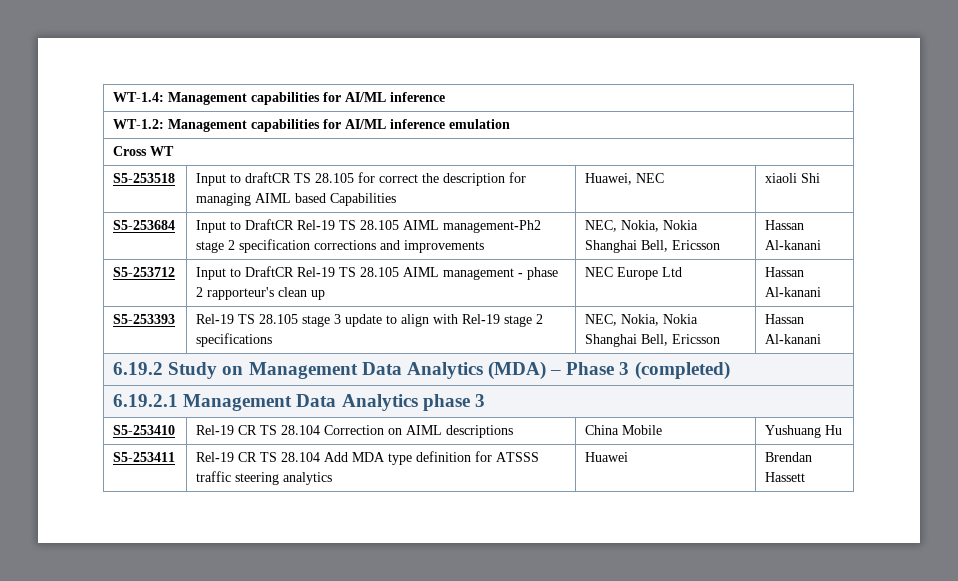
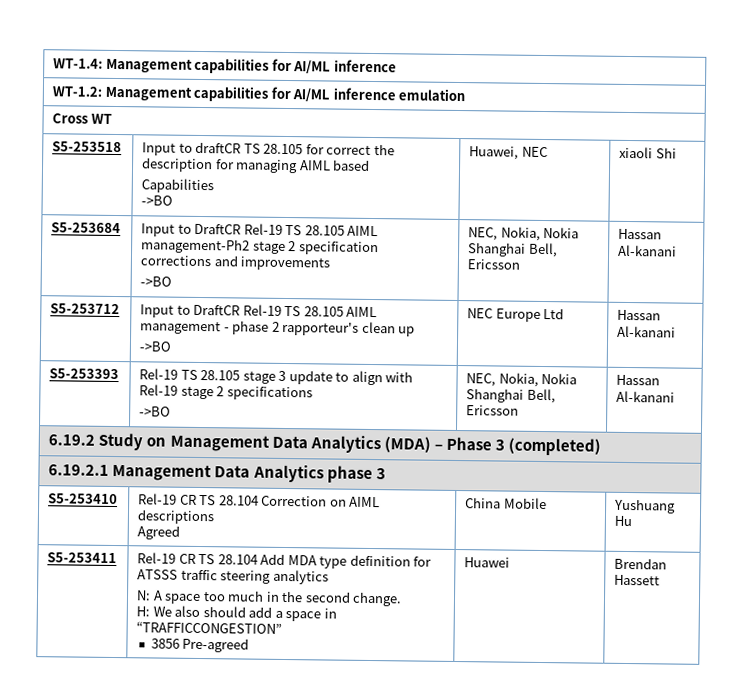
(327, 198) none -> (371, 165) //
(397, 199) none -> [141,195,174,206] // ->BO
(485, 246) none -> [140,276,173,287] // ->BO
(326, 295) none -> [139,341,172,352] // ->BO
(273, 340) none -> [139,406,172,417] // ->BO
(514, 431) none -> [137,525,181,540] // Agreed
(333, 478) none -> [136,590,403,607] [136,605,337,622] [136,621,283,634] [150,637,250,653] // N: A space too much in the second change. // H: We also should add a space in “TRAFFICCONGESTION” // 3856 Pre-agreed

